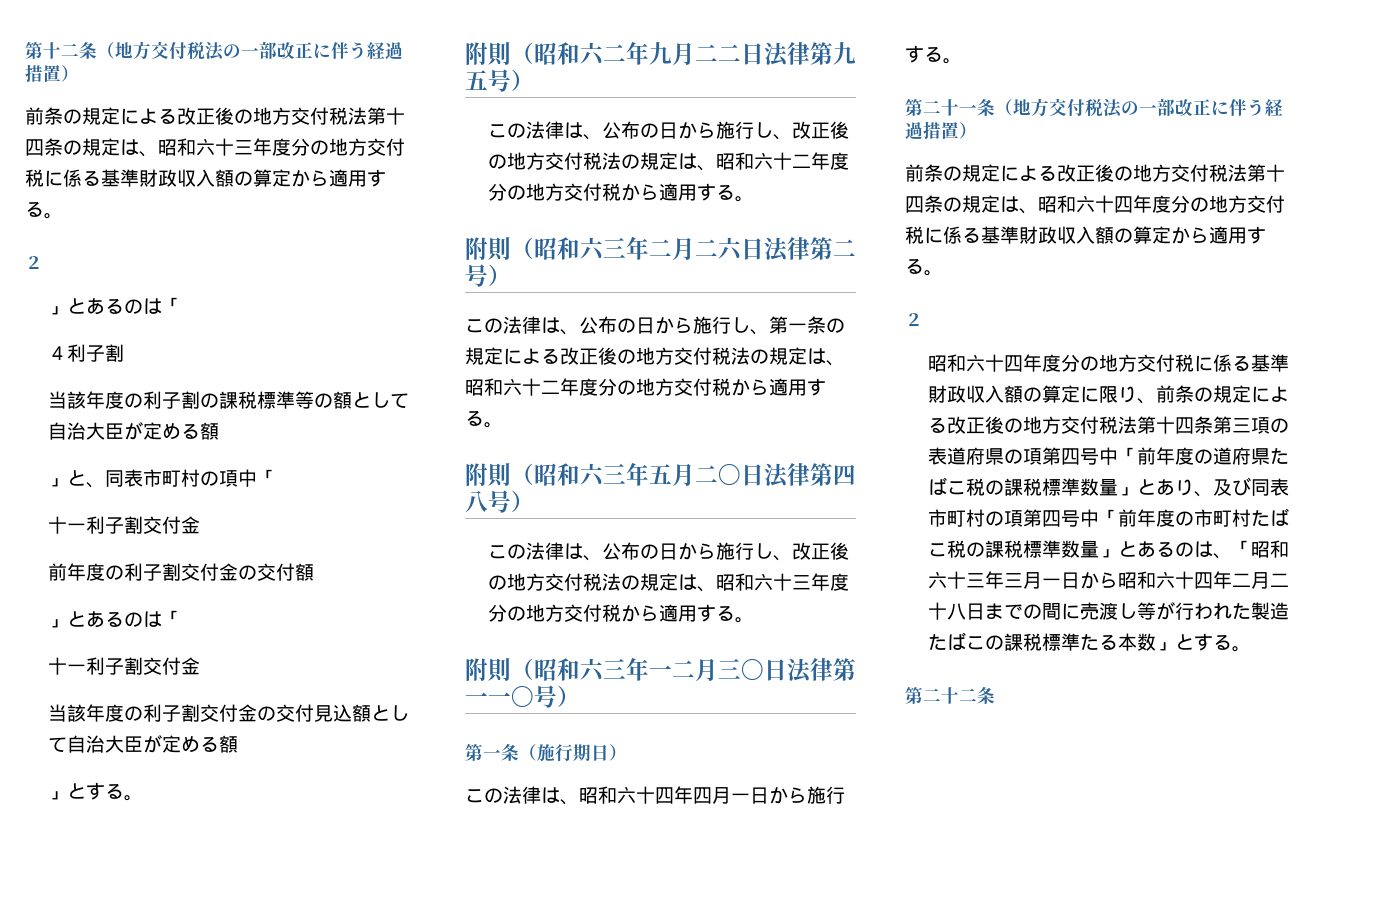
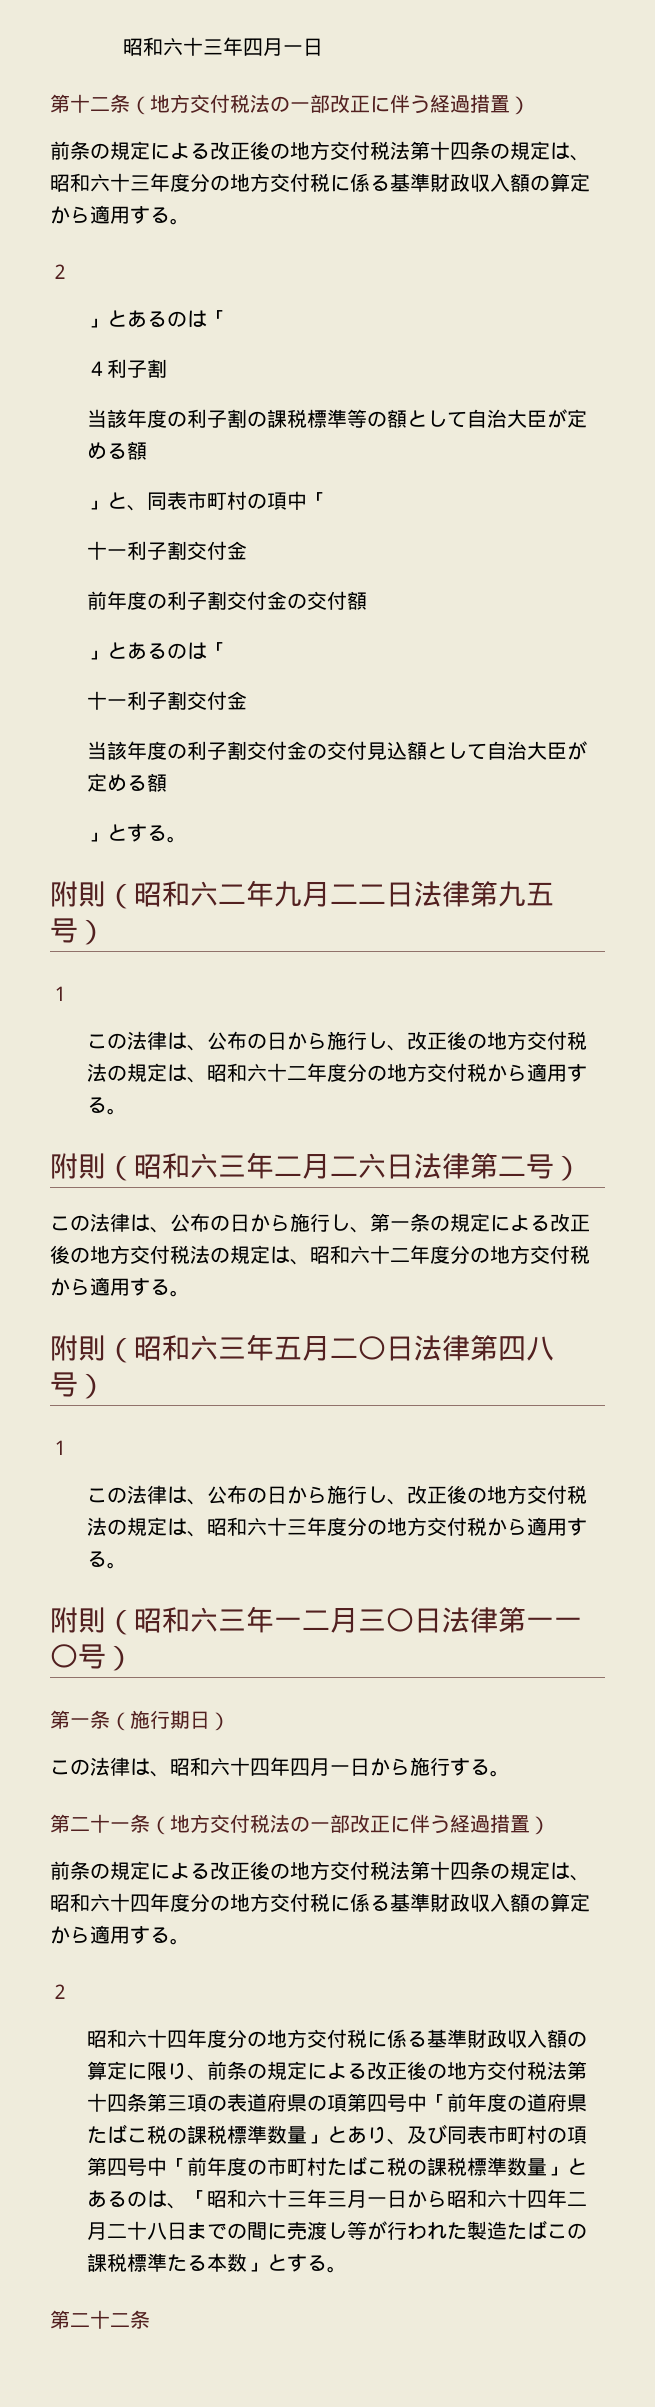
(25, 50) none -> [123,37,324,56] 昭和六十三年四月一日 //
(534, 80) none -> [50,986,70,1001] // １
(534, 501) none -> [50,1440,70,1455] // １

